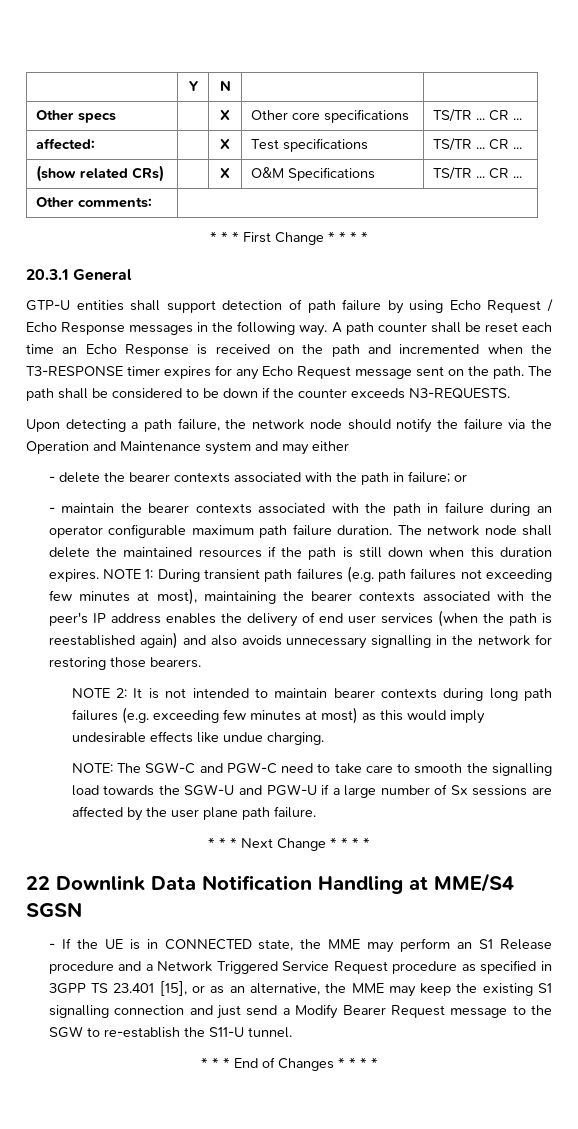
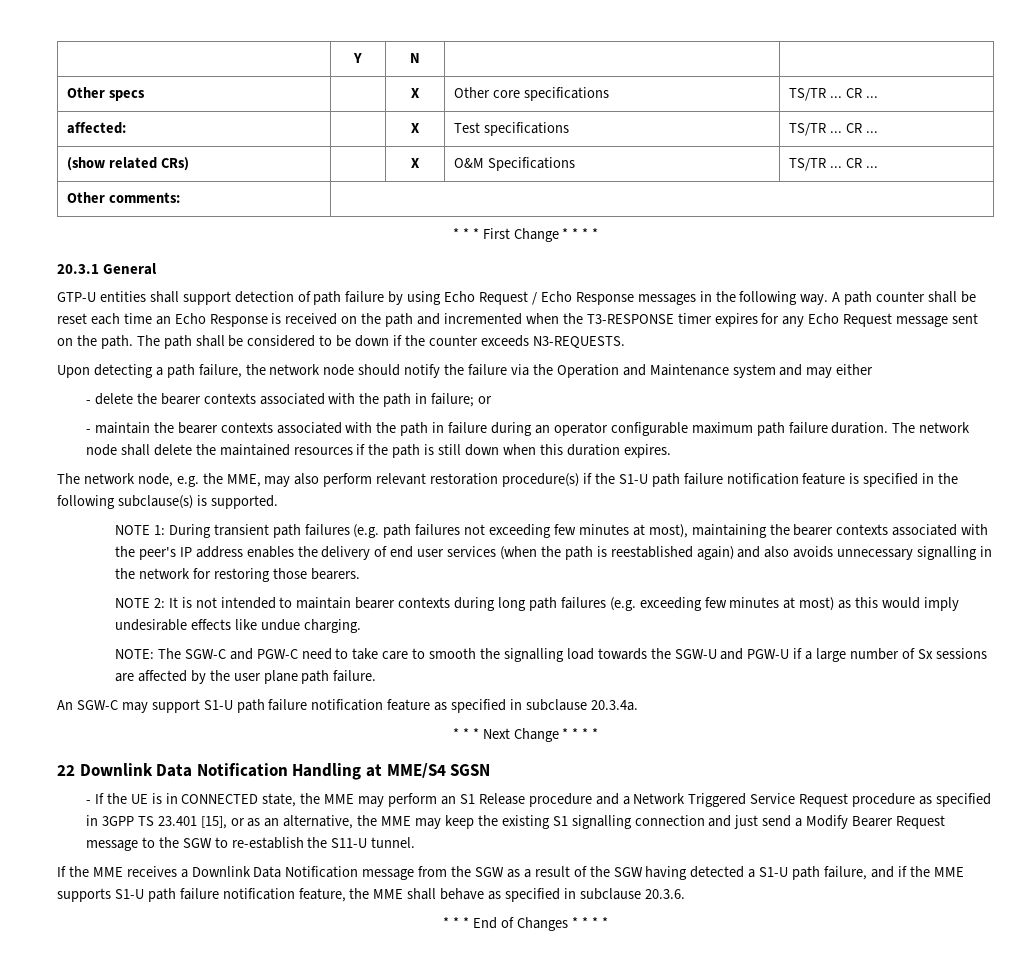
(99, 575) none -> [57,473,959,487] [57,495,278,509] // The network node, e.g. the MME, may also perform relevant restoration procedure(s) if the S1-U path failure notification feature is specified in the following subclause(s) is supported. //
(316, 812) none -> [57,699,638,713] // An SGW-C may support S1-U path failure notification feature as specified in subclause 20.3.4a.
(292, 1032) none -> [57,866,964,880] [57,888,685,902] // If the MME receives a Downlink Data Notification message from the SGW as a result of the SGW having detected a S1-U path failure, and if the MME supports S1-U path failure notification feature, the MME shall behave as specified in subclause 20.3.6.

